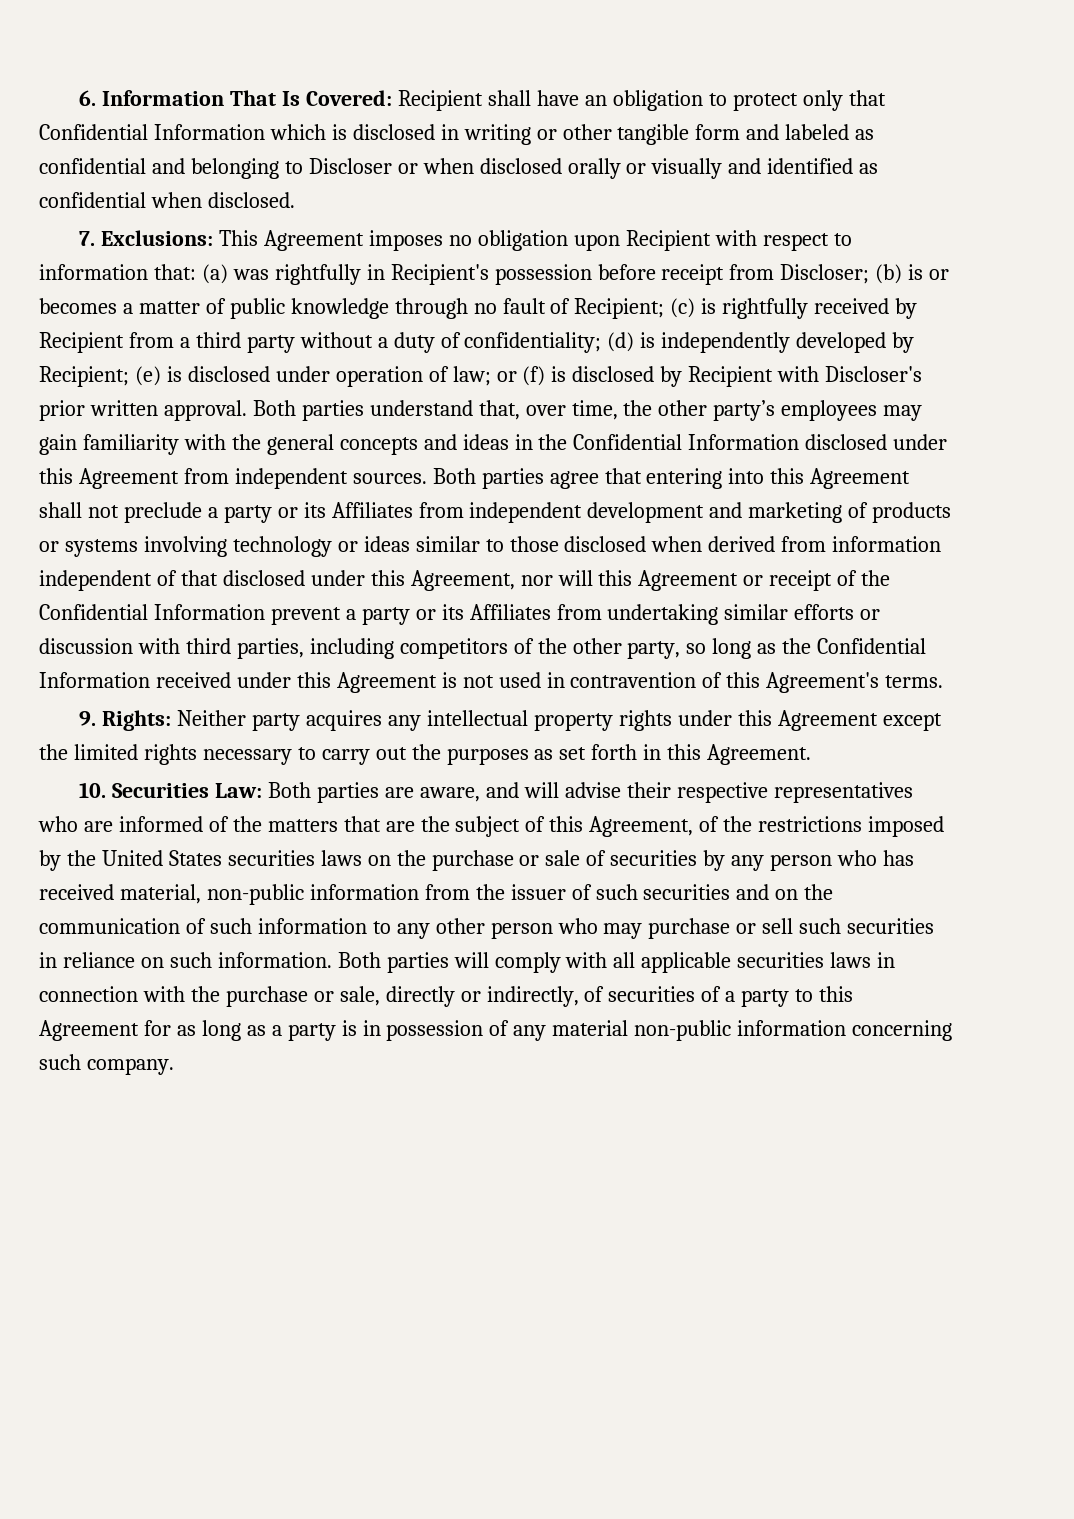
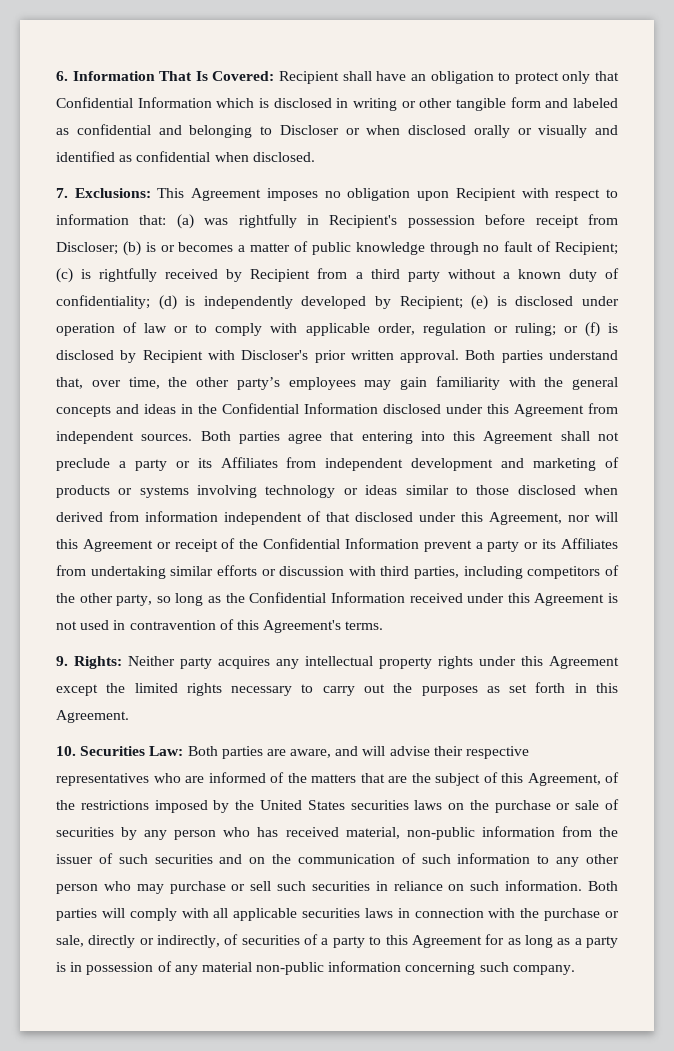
(388, 342) none -> [517,269,561,279] known
[452,366,491,386] law; -> [144,323,556,336] law or to comply with applicable order, regulation or ruling;

